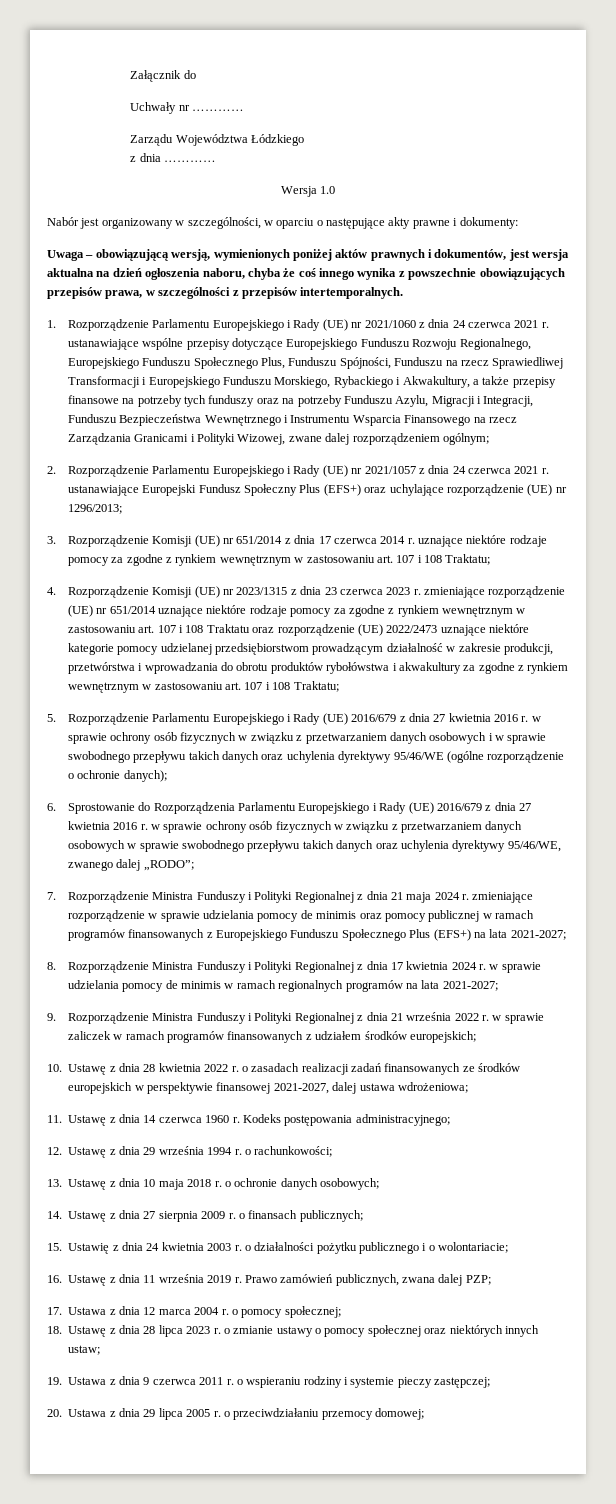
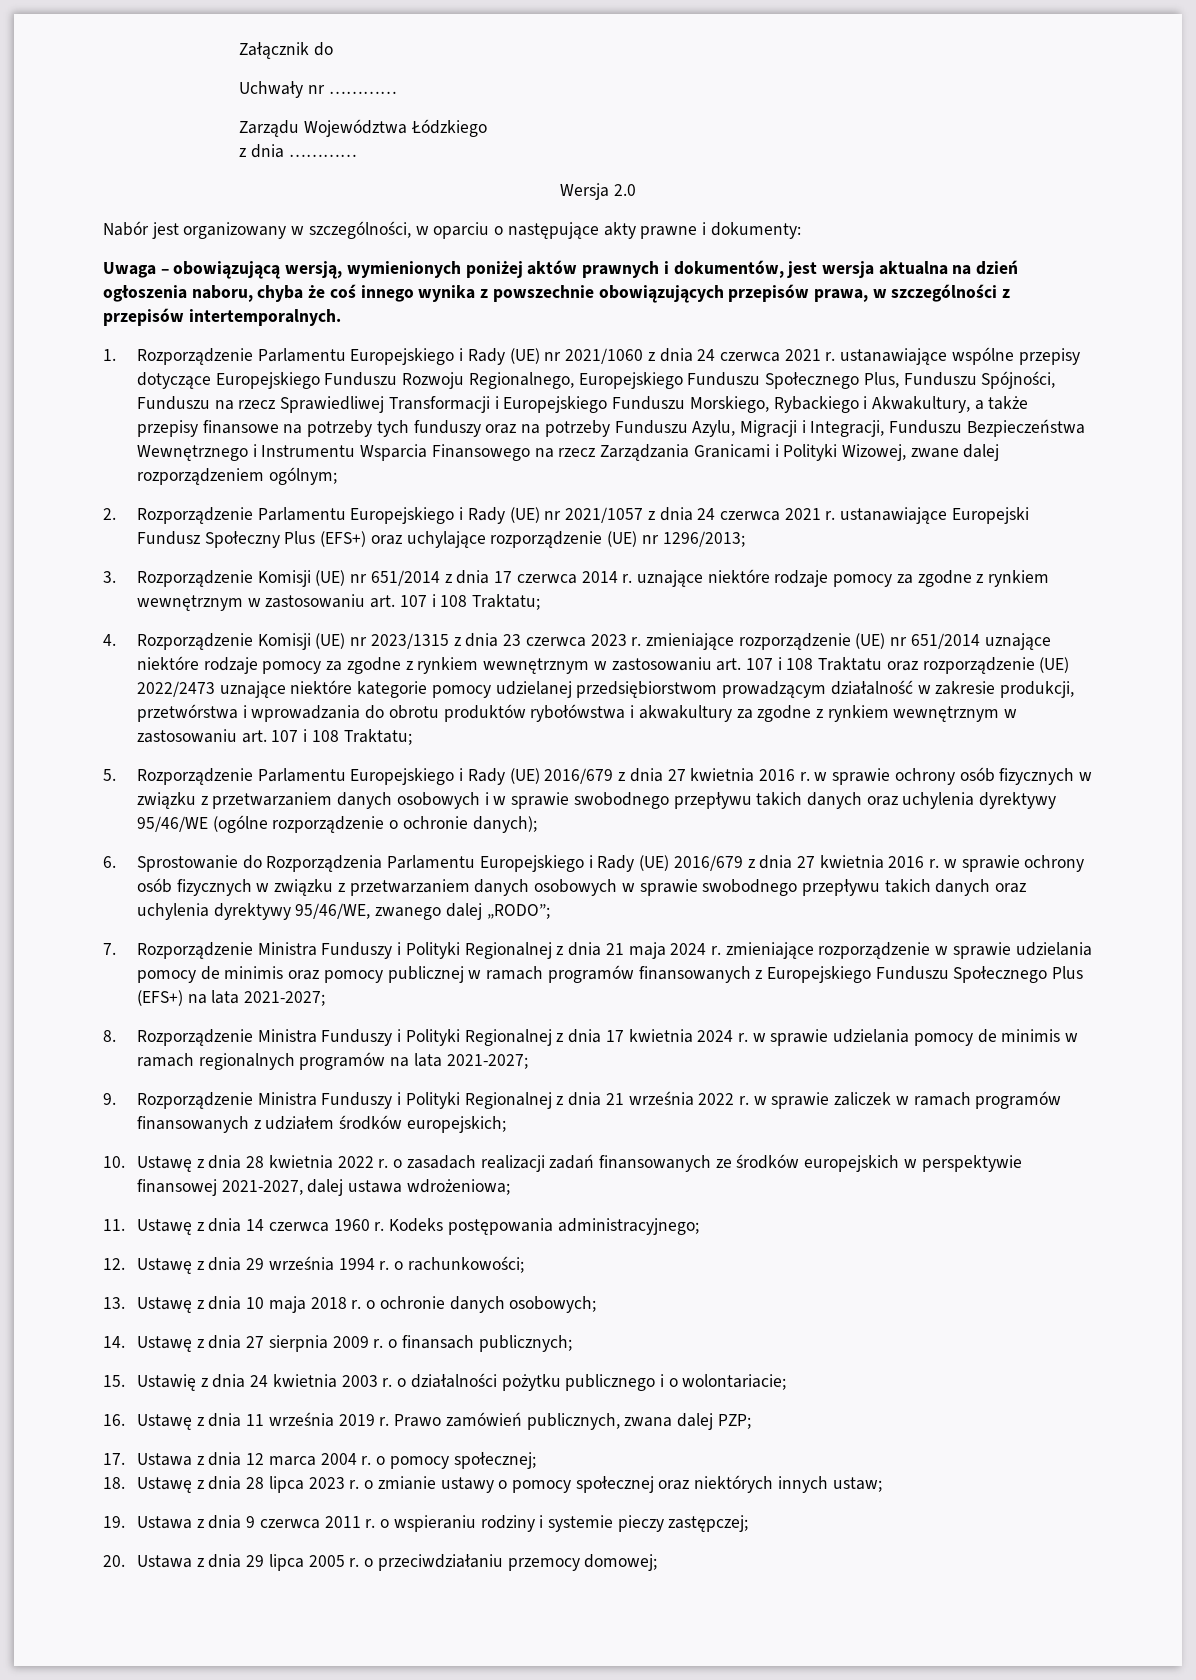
[320,186,336,194] 1.0 -> [613,184,636,196] 2.0

